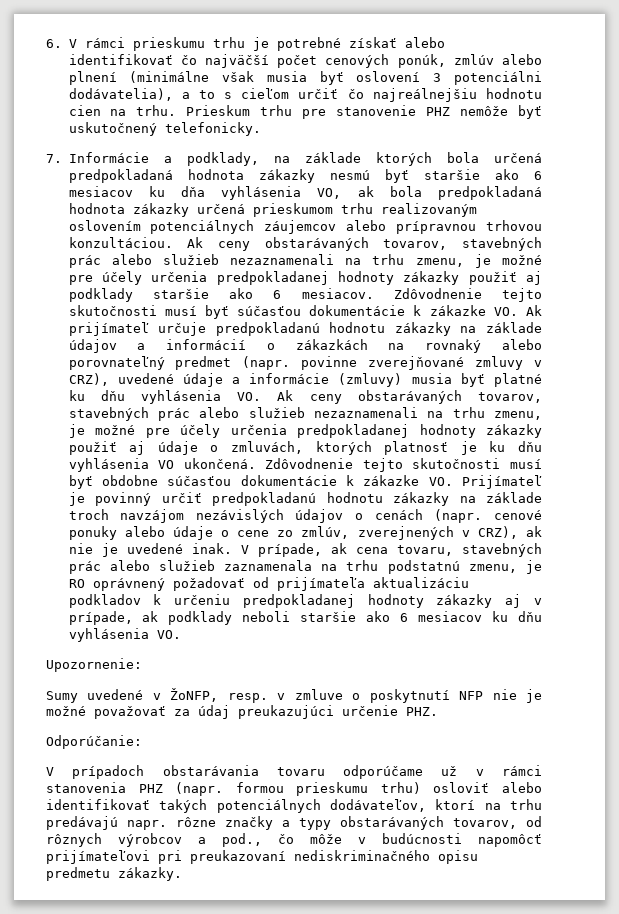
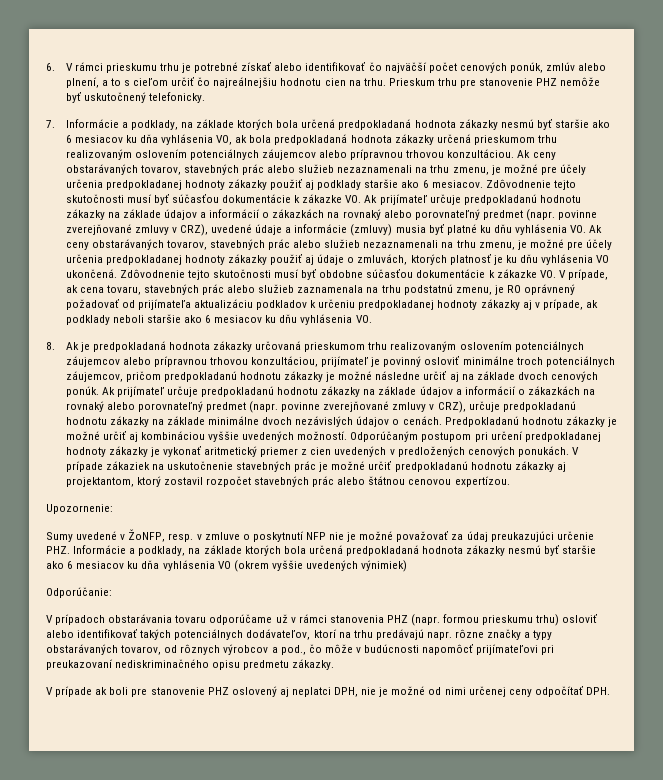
[68,71,542,85] [68,88,173,101] plnení (minimálne však musia byť oslovení 3 potenciálni dodávatelia), -> [65,77,99,88] plnení,
[461,475,542,489] [68,492,542,506] [68,509,543,523] [68,526,542,540] [68,543,232,557] Prijímateľ je povinný určiť predpokladanú hodnotu zákazky na základe troch navzájom nezávislých údajov o cenách (napr. cenové ponuky alebo údaje o cene zo zmlúv, zverejnených v CRZ), ak nie je uvedené inak. -> (556, 274) none
(181, 634) none -> [46,341,584,352] [65,356,615,367] [65,371,598,382] [65,386,596,397] [65,401,576,413] [65,416,617,427] [65,431,601,442] [65,446,579,457] [65,461,566,472] [65,476,510,487] // 8. Ak je predpokladaná hodnota zákazky určovaná prieskumom trhu realizovaným oslovením potenciálnych záujemcov alebo prípravnou trhovou konzultáciou, prijímateľ je povinný osloviť minimálne troch potenciálnych záujemcov, pričom predpokladanú hodnotu zákazky je možné následne určiť aj na základe dvoch cenových ponúk. Ak prijímateľ určuje predpokladanú hodnotu zákazky na základe údajov a informácií o zákazkách na rovnaký alebo porovnateľný predmet (napr. povinne zverejňované zmluvy v CRZ), určuje predpokladanú hodnotu zákazky na základe minimálne dvoch nezávislých údajov o cenách. Predpokladanú hodnotu zákazky je možné určiť aj kombináciou vyššie uvedených možností. Odporúčaným postupom pri určení predpokladanej hodnoty zákazky je vykonať aritmetický priemer z cien uvedených v predložených cenových ponukách. V prípade zákaziek na uskutočnenie stavebných prác je možné určiť predpokladanú hodnotu zákazky aj projektantom, ktorý zostavil rozpočet stavebných prác alebo štátnou cenovou expertízou.
(438, 711) none -> [73,545,597,556] [46,560,408,572] Informácie a podklady, na základe ktorých bola určená predpokladaná hodnota zákazky nesmú byť staršie ako 6 mesiacov ku dňa vyhlásenia VO (okrem vyššie uvedených výnimiek)
(182, 874) none -> [46,686,610,697] // V prípade ak boli pre stanovenie PHZ oslovený aj neplatci DPH, nie je možné od nimi určenej ceny odpočítať DPH.

